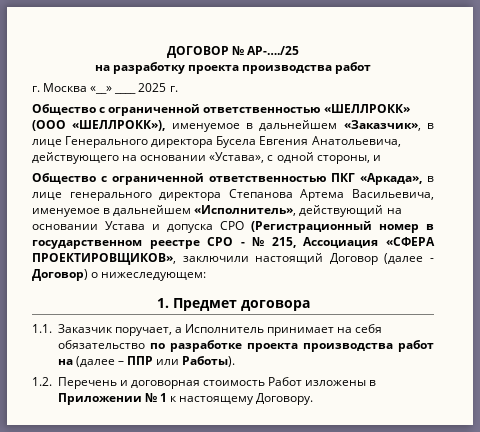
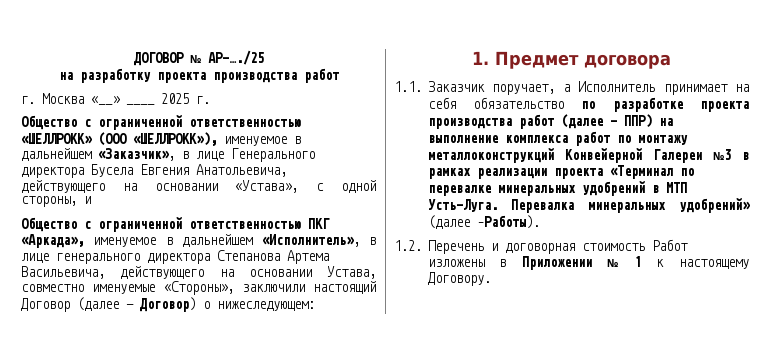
(423, 179) none -> [93,234,360,247] именуемое в дальнейшем «Исполнитель»,
[32,205,402,217] [32,221,434,233] [32,237,435,249] [32,253,176,265] именуемое в дальнейшем «Исполнитель», действующий на основании Устава и допуска СРО (Регистрационный номер в государственном реестре СРО - № 215, Ассоциация «СФЕРА ПРОЕКТИРОВЩИКОВ», -> [120,266,376,279] [21,281,234,295] действующего на основании Устава, совместно именуемые «Стороны»,
[57,356,236,367] на (далее – ППР или Работы). -> [560,114,673,129] [427,131,688,146] [427,148,749,163] [427,165,694,179] [427,181,687,196] [427,198,750,213] [427,215,540,229] (далее – ППР) на выполнение комплекса работ по монтажу металлоконструкций Конвейерной Галереи №3 в рамках реализации проекта «Терминал по перевалке минеральных удобрений в МТП Усть-Луга. Перевалка минеральных удобрений» (далее –Работы).

